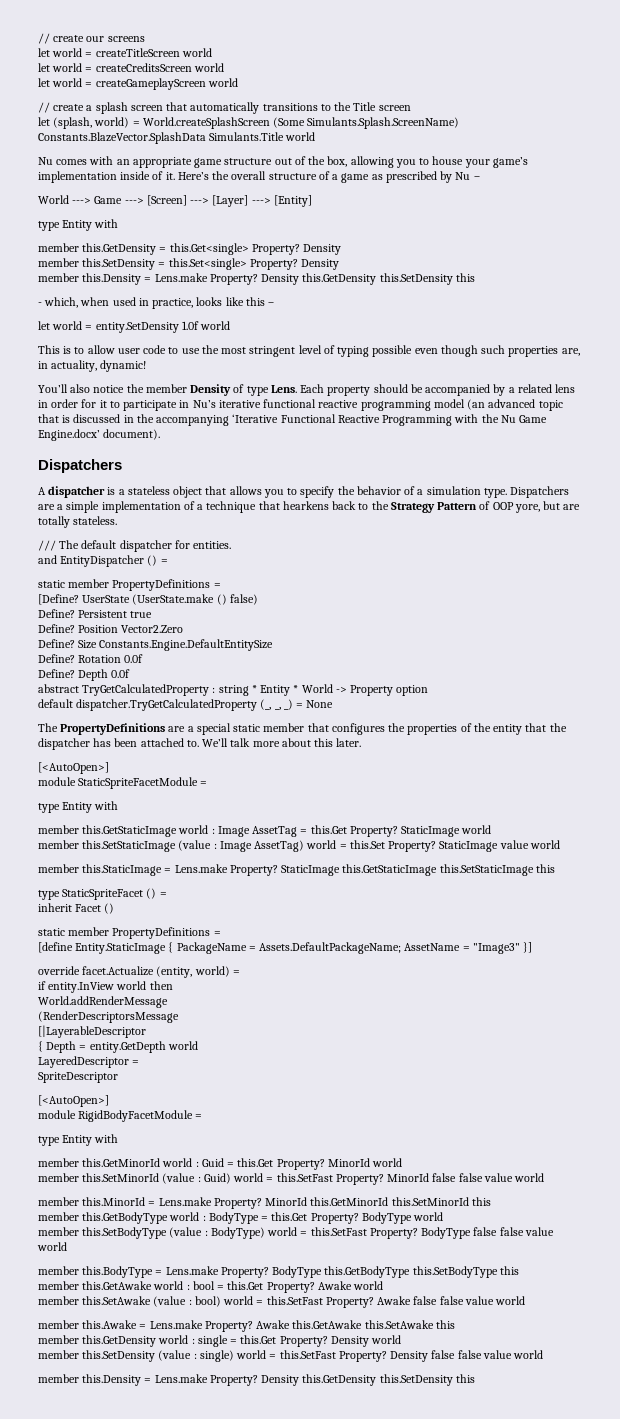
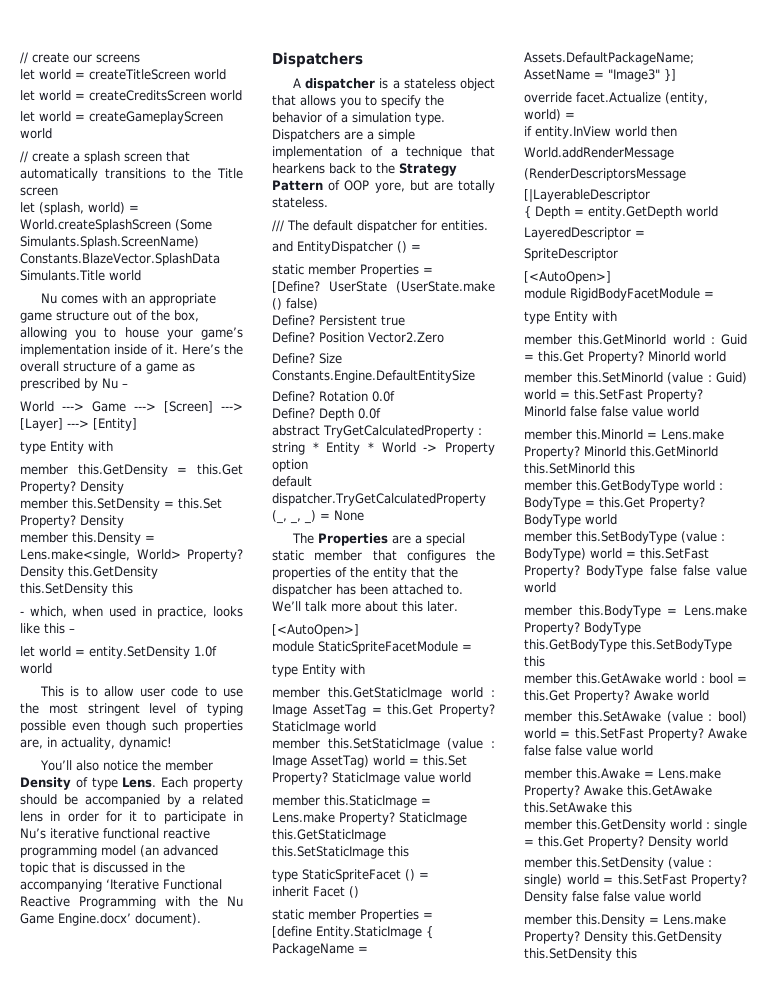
[169,243,249,255] this.Get<single> -> [197,464,243,475] this.Get
[168,258,247,270] this.Set<single> -> [178,498,222,509] this.Set
[154,273,208,282] Lens.make -> [20,549,181,562] Lens.make<single, World>
[112,579,211,591] PropertyDefinitions -> [360,264,419,277] Properties
[60,723,166,735] PropertyDefinitions -> [317,533,388,546] Properties
[112,927,211,939] PropertyDefinitions -> [360,909,419,922] Properties

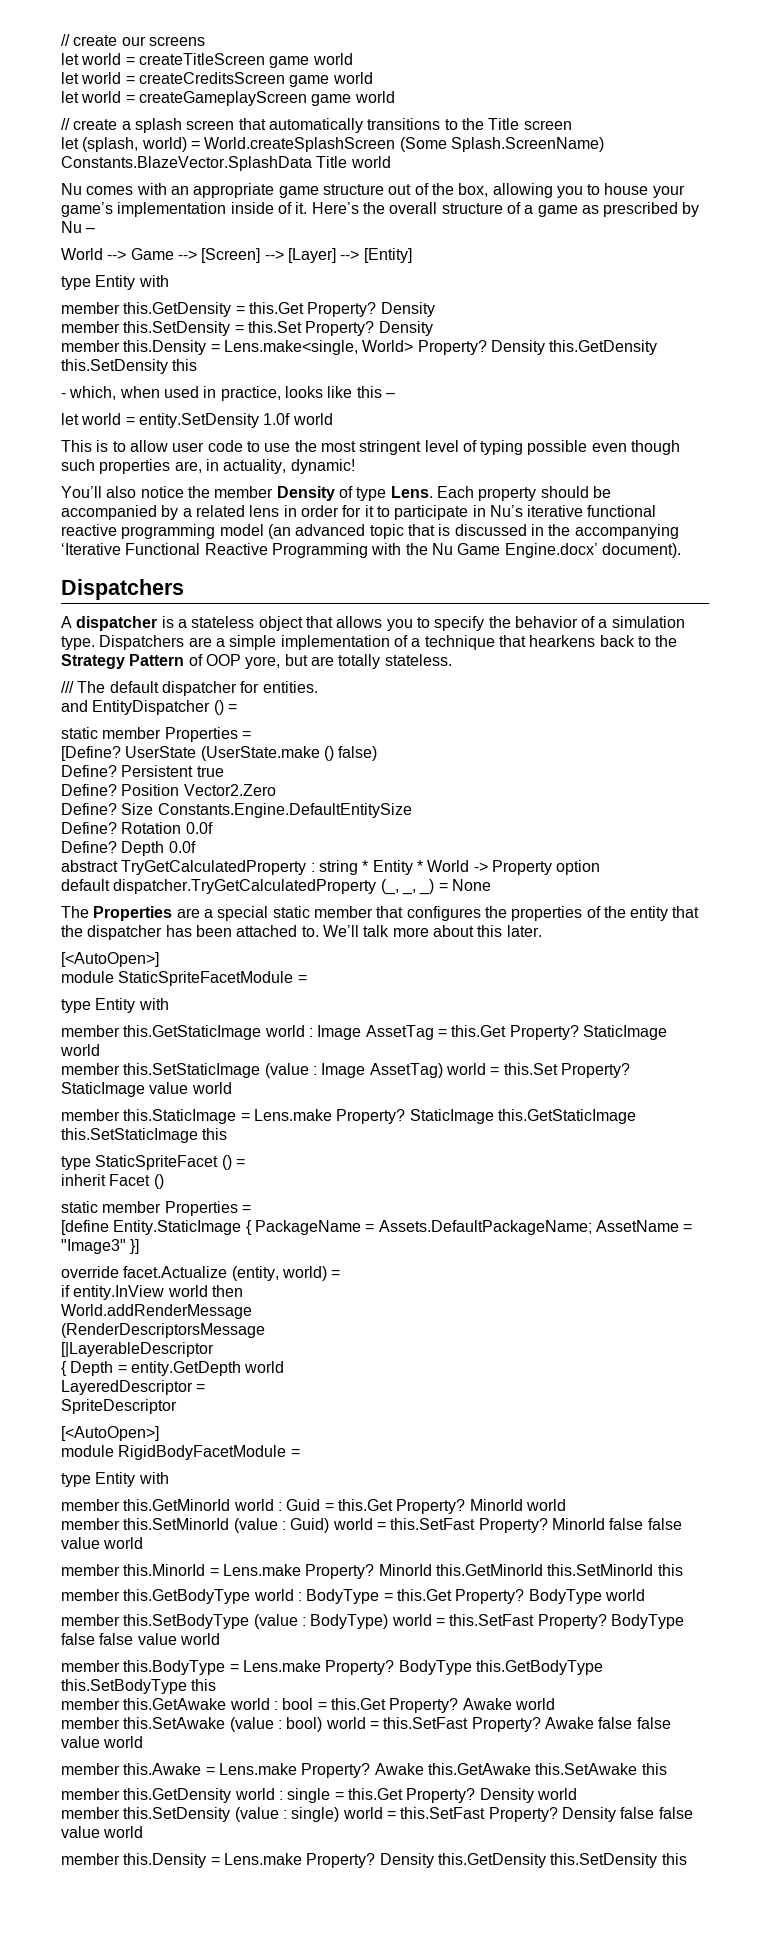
(190, 74) none -> [269,56,310,68] game
(206, 95) none -> [289,75,330,87] game
(223, 117) none -> [311,94,352,106] game
[20,236,199,249] [20,253,220,266] [20,270,105,281] Simulants.Splash.ScreenName) Constants.BlazeVector.SplashData Simulants.Title -> [450,137,604,152] [61,156,348,171] Splash.ScreenName) Constants.BlazeVector.SplashData Title
[62,401,243,413] [20,418,89,431] ---> Game ---> [Screen] ---> [Layer] ---> -> [107,248,360,263] --> Game --> [Screen] --> [Layer] -->

